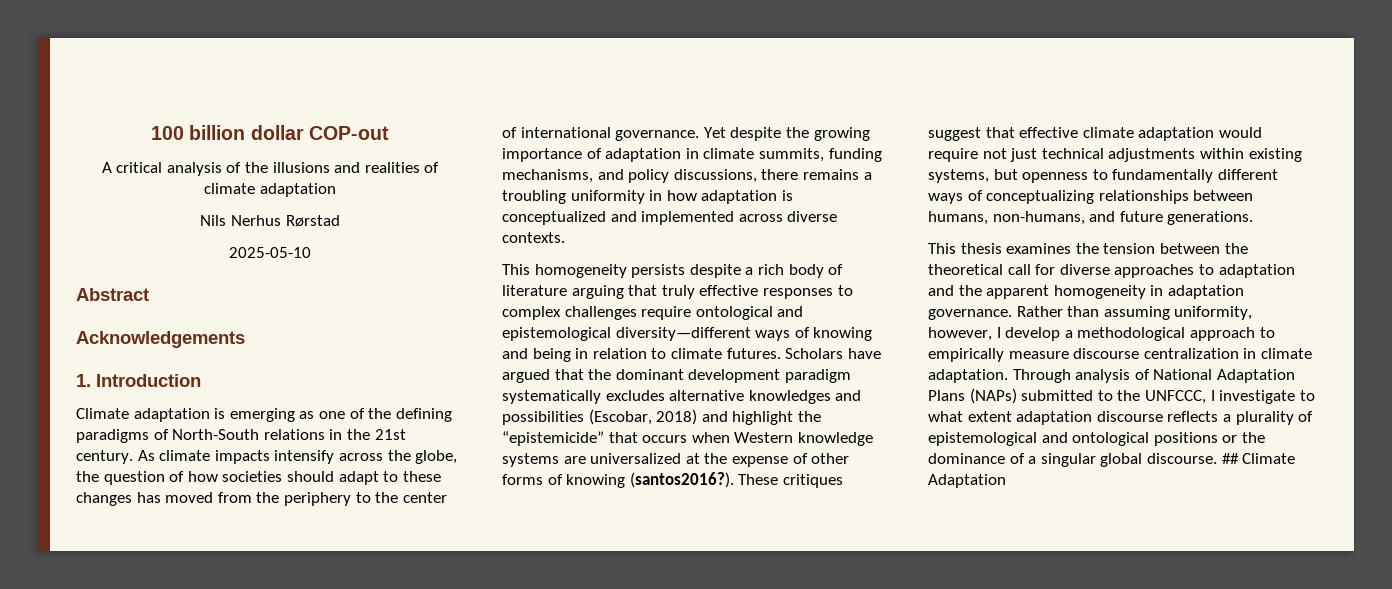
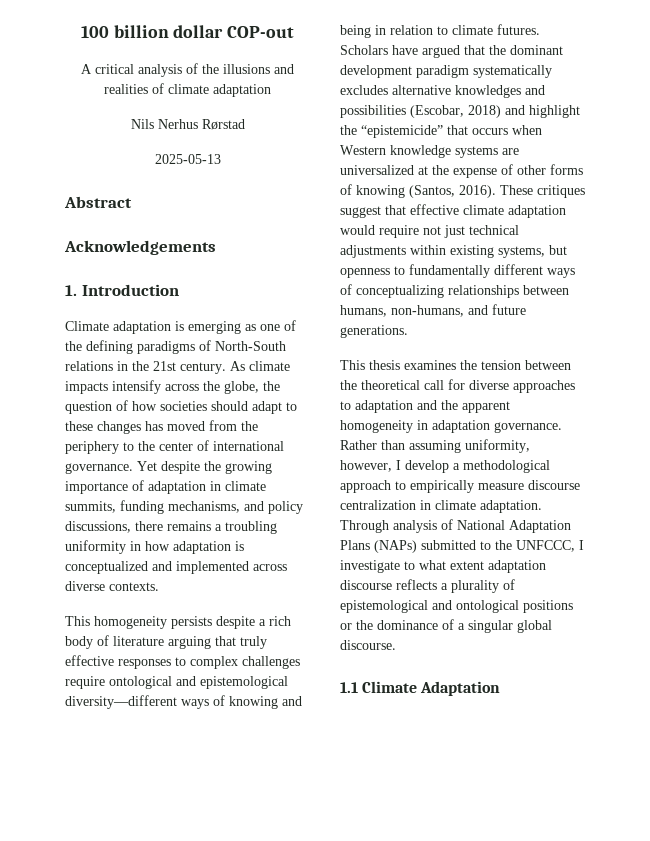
[229,247,311,258] 2025-05-10 -> [154,154,221,164] 2025-05-13
[629,472,734,488] (santos2016?). -> [409,185,496,198] (Santos, 2016).
[1221,453,1239,464] ## -> [340,682,358,693] // 1.1

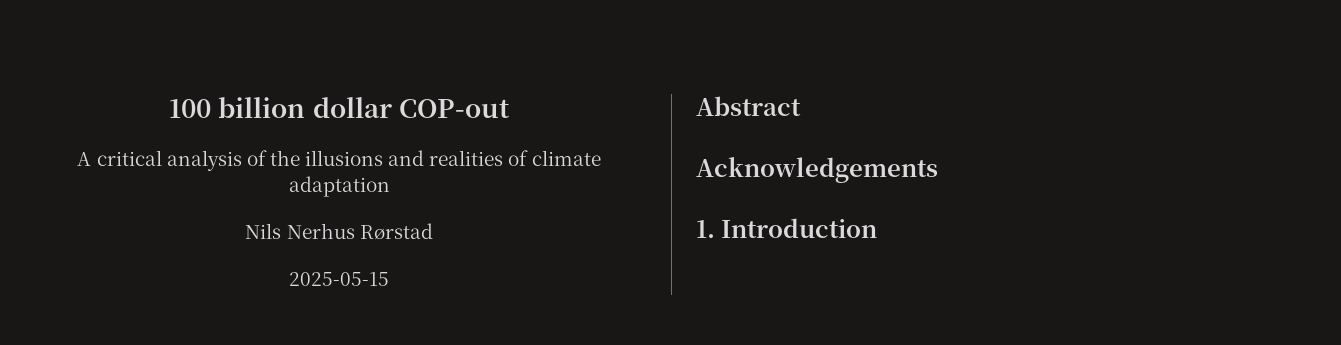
[154,154,221,164] 2025-05-13 -> [289,272,389,286] 2025-05-15
[65,320,296,334] [65,340,286,354] [65,361,290,374] [65,380,280,394] [65,400,297,414] [65,420,258,434] [65,440,284,454] [65,461,272,474] [65,480,266,494] [65,500,303,514] [65,521,277,534] [65,540,244,554] [65,561,287,574] [65,581,159,591] [65,616,291,629] [65,635,267,649] [65,655,300,669] [65,676,288,689] [65,695,302,709] [340,24,540,38] [340,45,563,58] [340,65,552,78] [340,85,545,98] [340,105,580,118] [340,125,542,138] [340,145,519,158] [340,164,583,178] [340,184,585,198] [340,204,566,218] [340,225,519,238] [340,245,567,258] [340,264,575,278] [340,284,569,298] [340,304,526,317] [340,325,408,338] [340,360,571,370] [340,379,575,393] [340,400,510,413] [340,420,562,433] [340,439,530,453] [340,460,550,473] [340,480,580,493] [340,500,542,513] [340,519,571,533] [340,540,584,553] [340,560,546,573] [340,579,515,593] [340,600,573,613] [340,619,552,633] [340,640,396,650] [340,681,501,696] // Climate adaptation is emerging as one of the defining paradigms of North-South relations in the 21st century. As climate impacts intensify across the globe, the question of how societies should adapt to these changes has moved from the periphery to the center of international governance. Yet despite the growing importance of adaptation in climate summits, funding mechanisms, and policy discussions, there remains a troubling uniformity in how adaptation is conceptualized and implemented across diverse contexts. // This homogeneity persists despite a rich body of literature arguing that truly effective responses to complex challenges require ontological and epistemological diversity—different ways of knowing and being in relation to climate futures. Scholars have argued that the dominant development paradigm systematically excludes alternative knowledges and possibilities (Escobar, 2018) and highlight the “epistemicide” that occurs when Western knowledge systems are universalized at the expense of other forms of knowing (Santos, 2016). These critiques suggest that effective climate adaptation would require not just technical adjustments within existing systems, but openness to fundamentally different ways of conceptualizing relationships between humans, non-humans, and future generations. // This thesis examines the tension between the theoretical call for diverse approaches to adaptation and the apparent homogeneity in adaptation governance. Rather than assuming uniformity, however, I develop a methodological approach to empirically measure discourse centralization in climate adaptation. Through analysis of National Adaptation Plans (NAPs) submitted to the UNFCCC, I investigate to what extent adaptation discourse reflects a plurality of epistemological and ontological positions or the dominance of a singular global discourse. // 1.1 Climate Adaptation -> (878, 228) none

